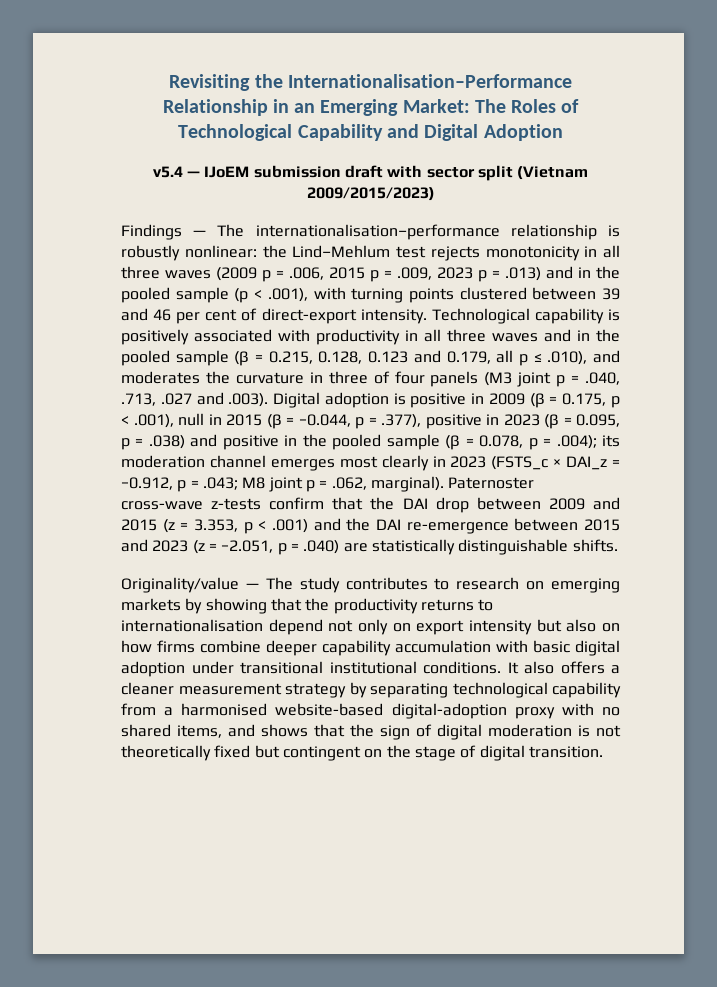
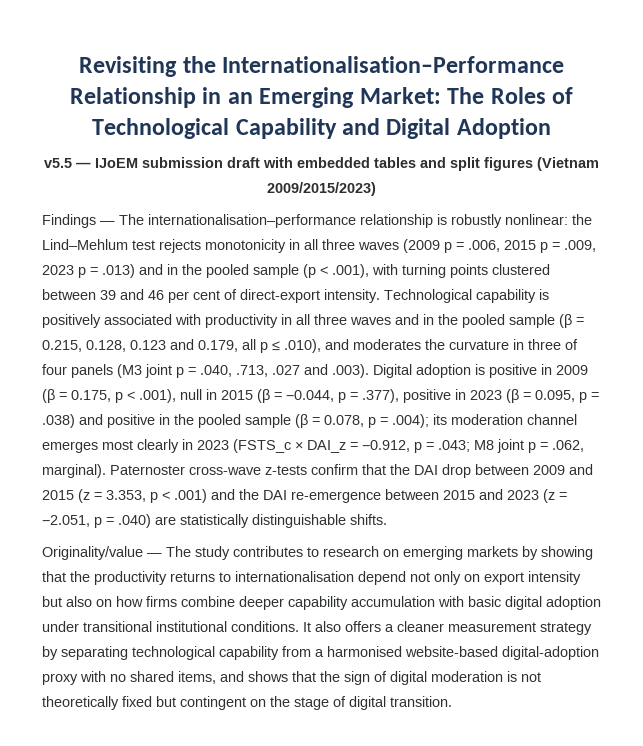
[152,166,183,178] v5.4 -> [44,158,72,168] v5.5
[426,165,513,181] sector split -> [297,157,533,171] embedded tables and split figures

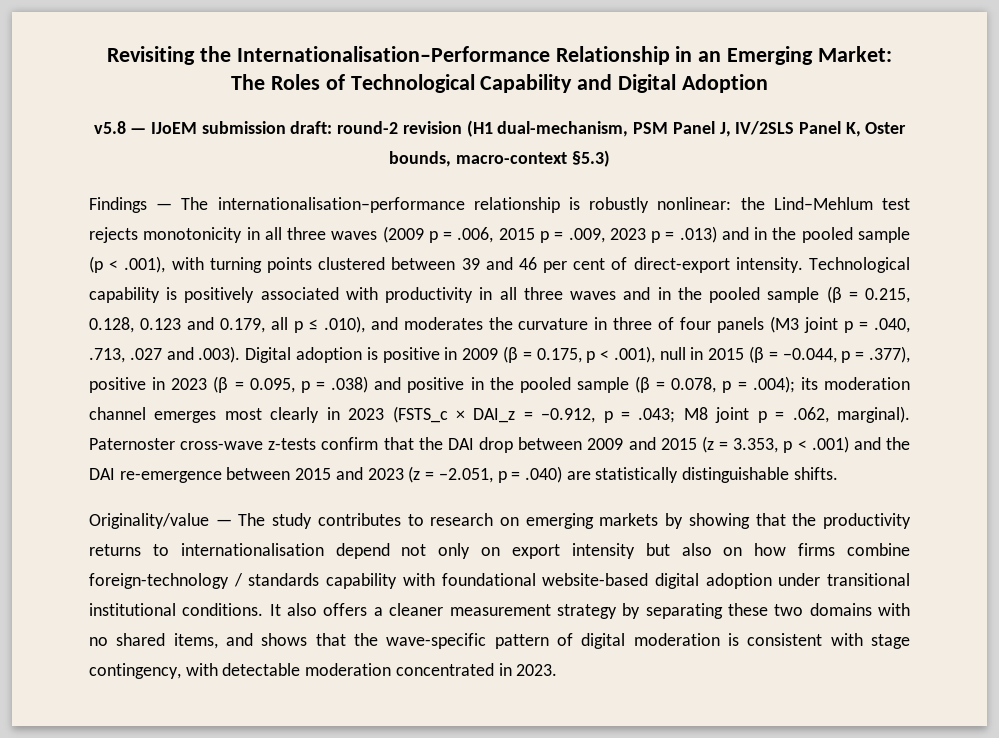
[44,158,72,168] v5.5 -> [93,121,126,134] v5.8
[227,157,599,171] [267,182,376,196] draft with embedded tables and split figures (Vietnam 2009/2015/2023) -> [290,120,907,137] [389,150,610,167] draft: round-2 revision (H1 dual-mechanism, PSM Panel J, IV/2SLS Panel K, Oster bounds, macro-context §5.3)
[239,596,501,610] deeper capability accumulation with basic -> [89,573,649,589] foreign-technology / standards capability with foundational website-based
[132,646,599,660] [42,673,78,685] technological capability from a harmonised website-based digital-adoption proxy -> [727,603,872,616] these two domains
[344,671,370,685] sign -> [386,633,549,649] wave-specific pattern
[521,672,541,682] [42,696,452,710] not theoretically fixed but contingent on the stage of digital transition. -> [747,633,911,649] [89,663,558,679] consistent with stage contingency, with detectable moderation concentrated in 2023.

